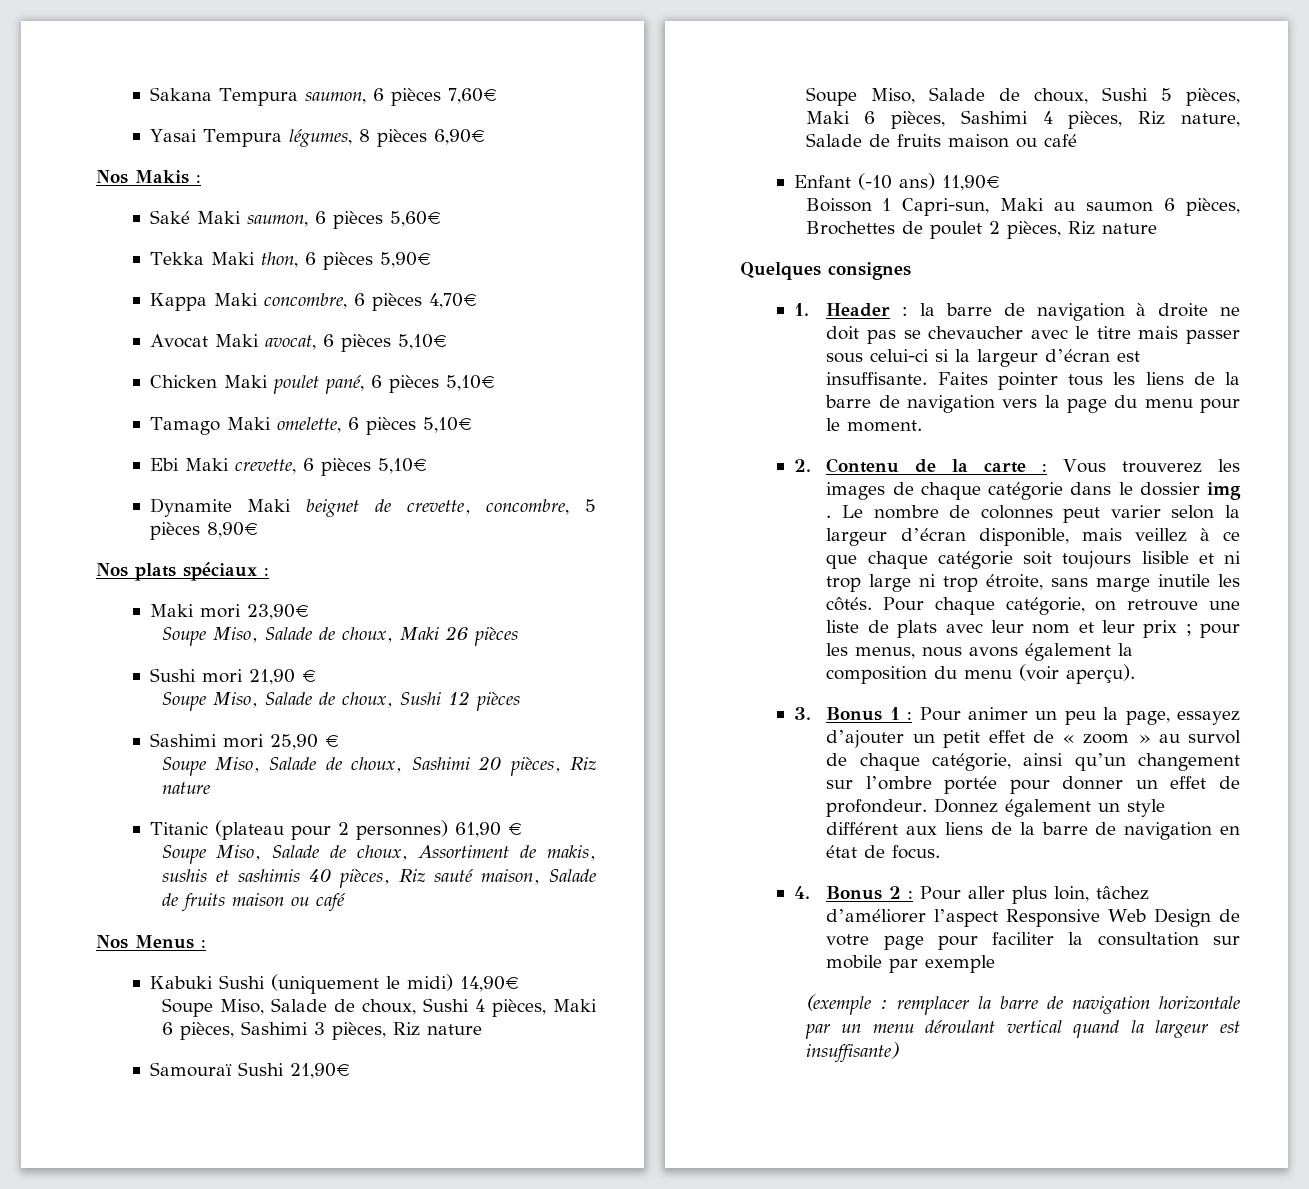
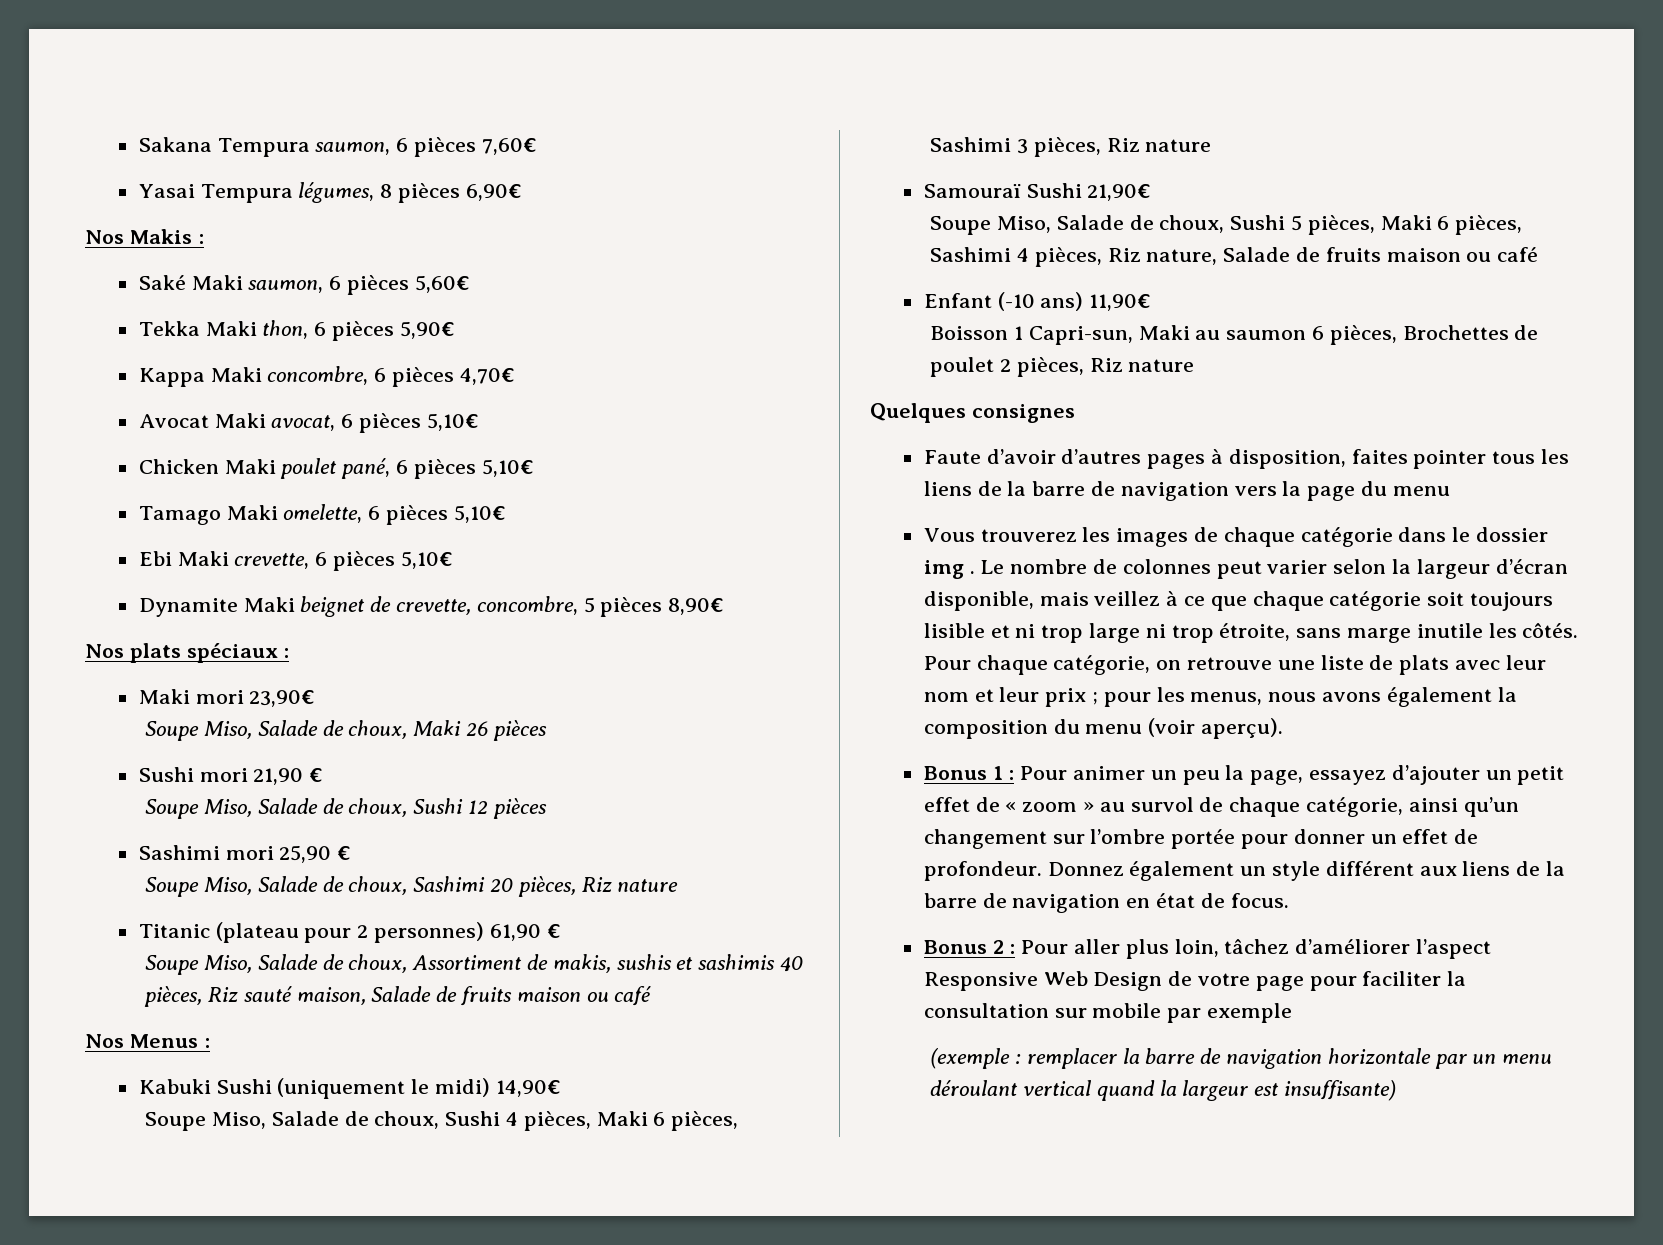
[793,303,1240,321] [826,326,1240,344] [826,349,1141,367] [826,372,988,385] 1. Header : la barre de navigation à droite ne doit pas se chevaucher avec le titre mais passer sous celui-ci si la largeur d’écran est insuffisante. Faites -> [923,449,1408,469] Faute d’avoir d’autres pages à disposition, faites
[1200,398,1240,413] [826,418,923,432] [793,458,1048,473] pour le moment. // 2. Contenu de la carte : -> (1450, 491) //
[793,707,811,720] 3. -> (1283, 728) none
[793,886,810,899] 4. -> (1289, 900) none

